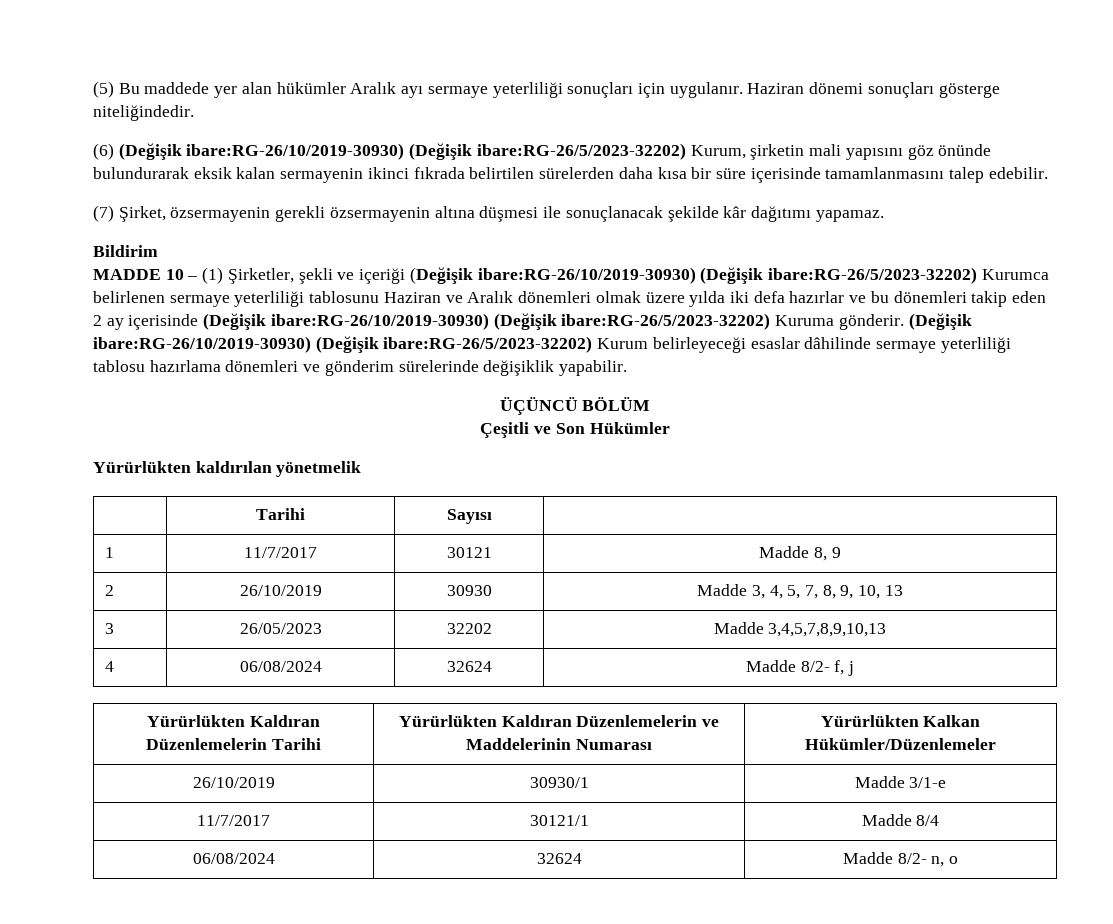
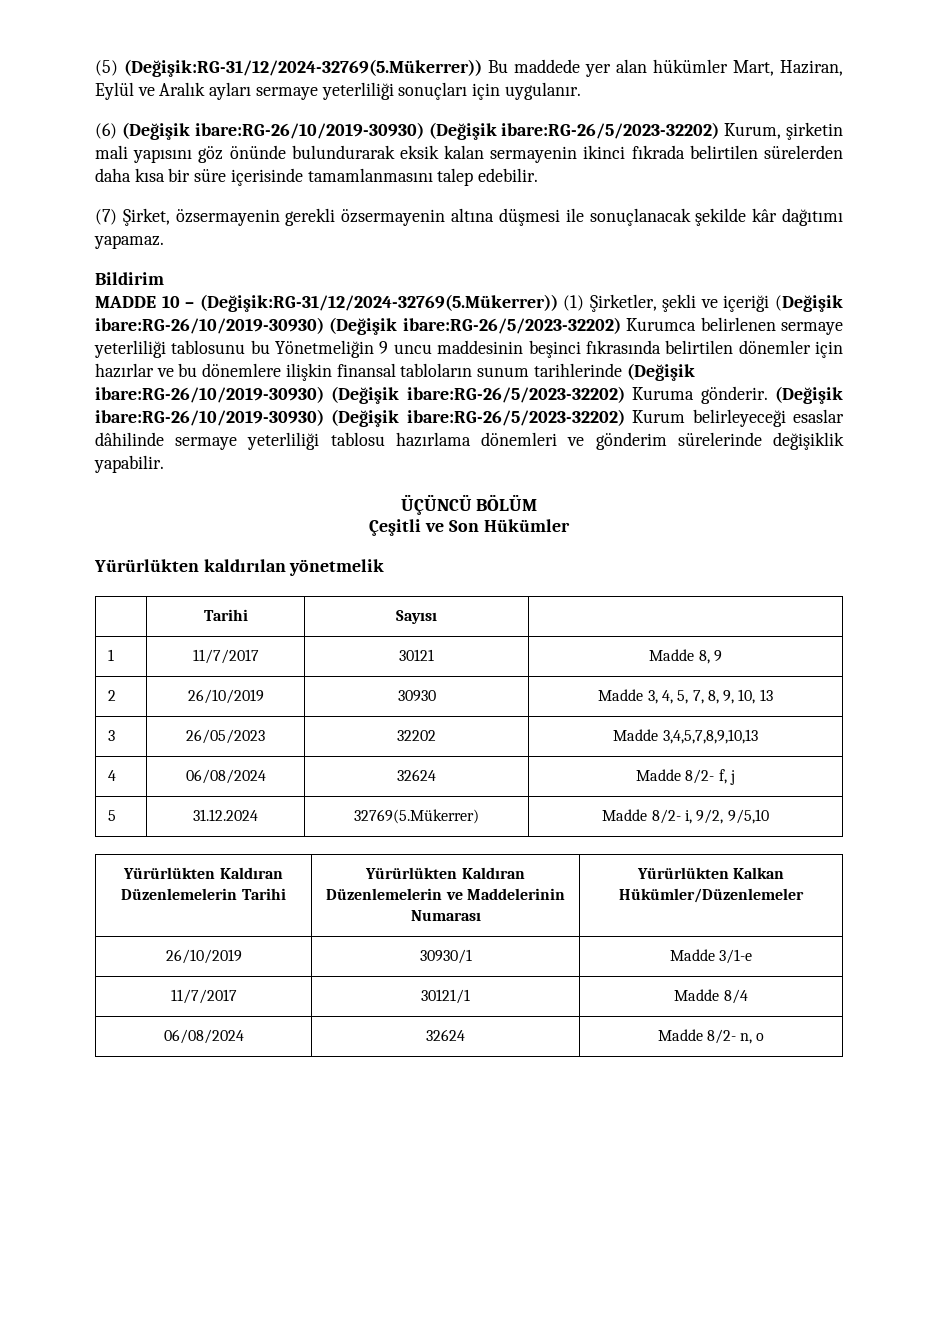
(114, 89) none -> [124,59,482,77] (Değişik:RG-31/12/2024-32769(5.Mükerrer))
[350,82,424,98] Aralık ayı -> [733,60,843,76] [95,82,252,100] Mart, Haziran, Eylül ve Aralık ayları
[747,82,1000,98] [93,105,194,121] Haziran dönemi sonuçları gösterge niteliğindedir. -> (581, 91) none
(198, 278) none -> [199,294,558,312] (Değişik:RG-31/12/2024-32769(5.Mükerrer))
[383,291,1047,307] [93,314,199,330] Haziran ve Aralık dönemleri olmak üzere yılda iki defa hazırlar ve bu dönemleri takip eden 2 ay içerisinde -> [250,340,844,358] [95,363,622,381] bu Yönetmeliğin 9 uncu maddesinin beşinci fıkrasında belirtilen dönemler için hazırlar ve bu dönemlere ilişkin finansal tabloların sunum tarihlerinde
(855, 668) none -> [107,810,116,821] [193,809,258,821] [354,809,479,824] [602,809,769,824] // 5 | 31.12.2024 | 32769(5.Mükerrer) | Madde 8/2- i, 9/2, 9/5,10

